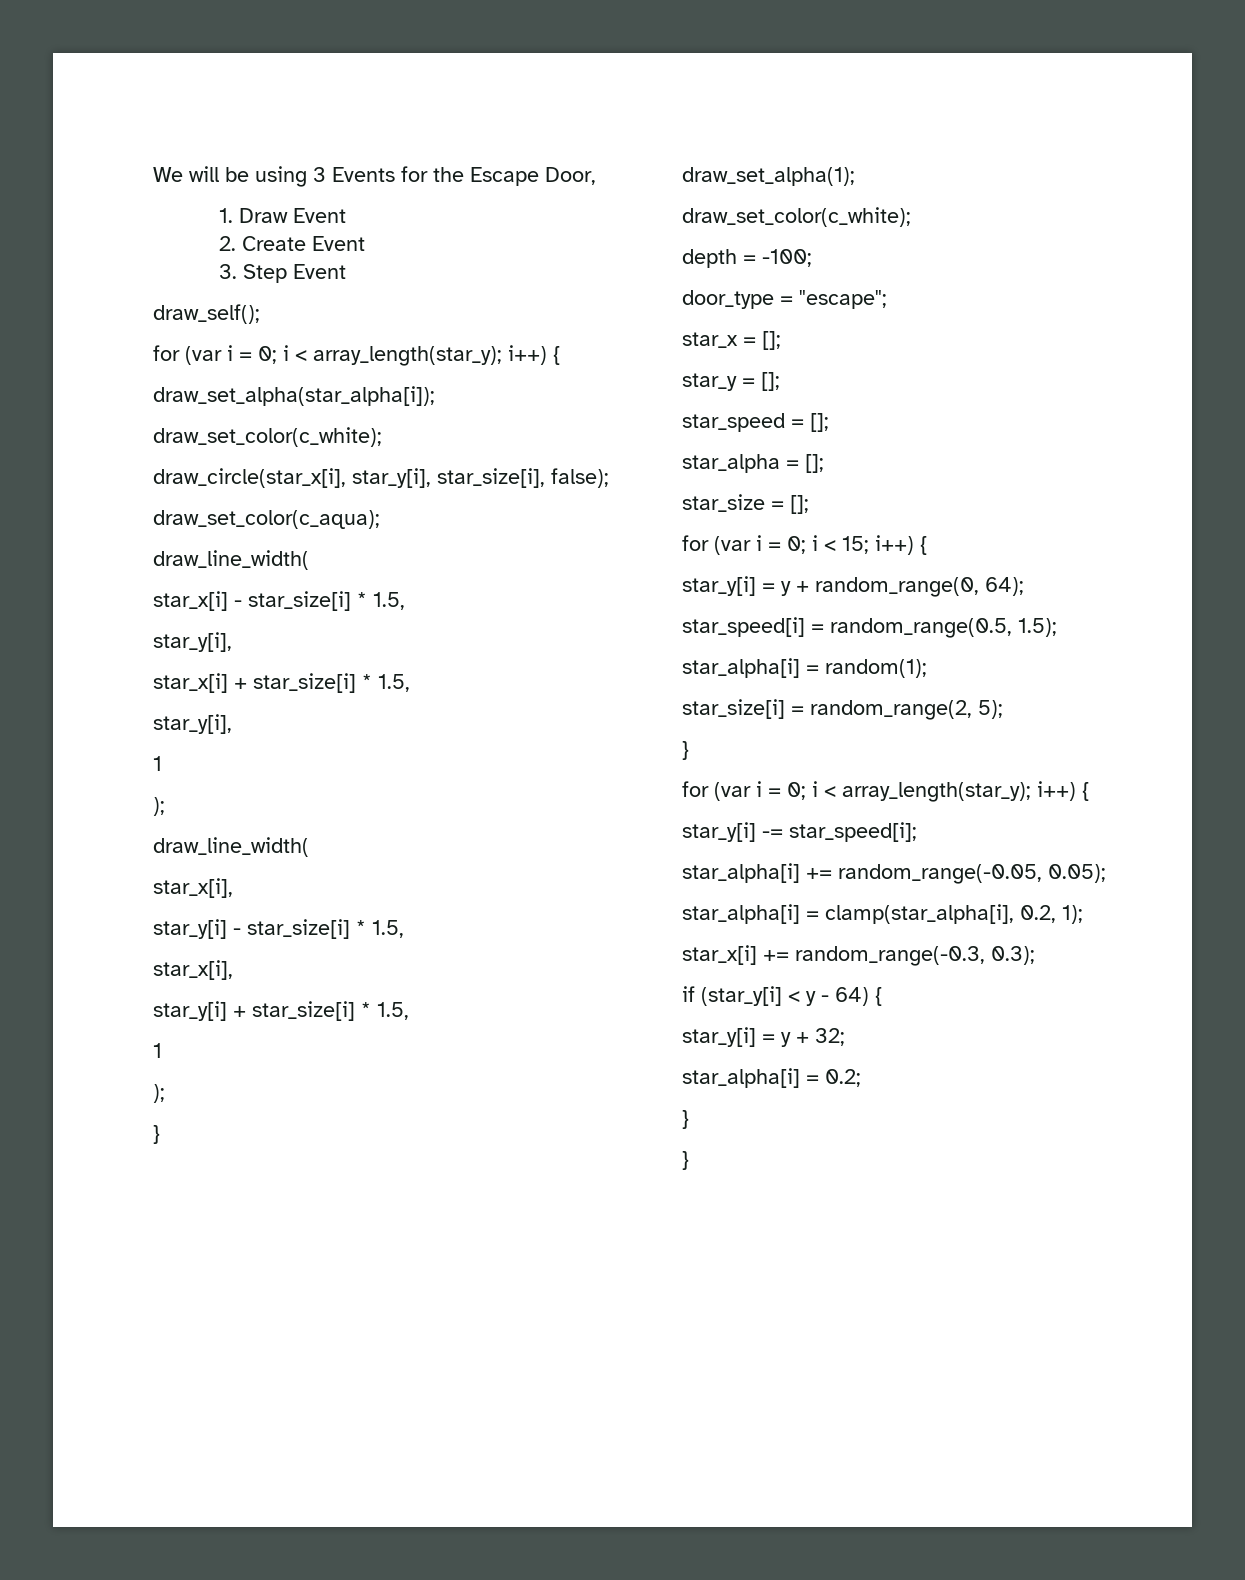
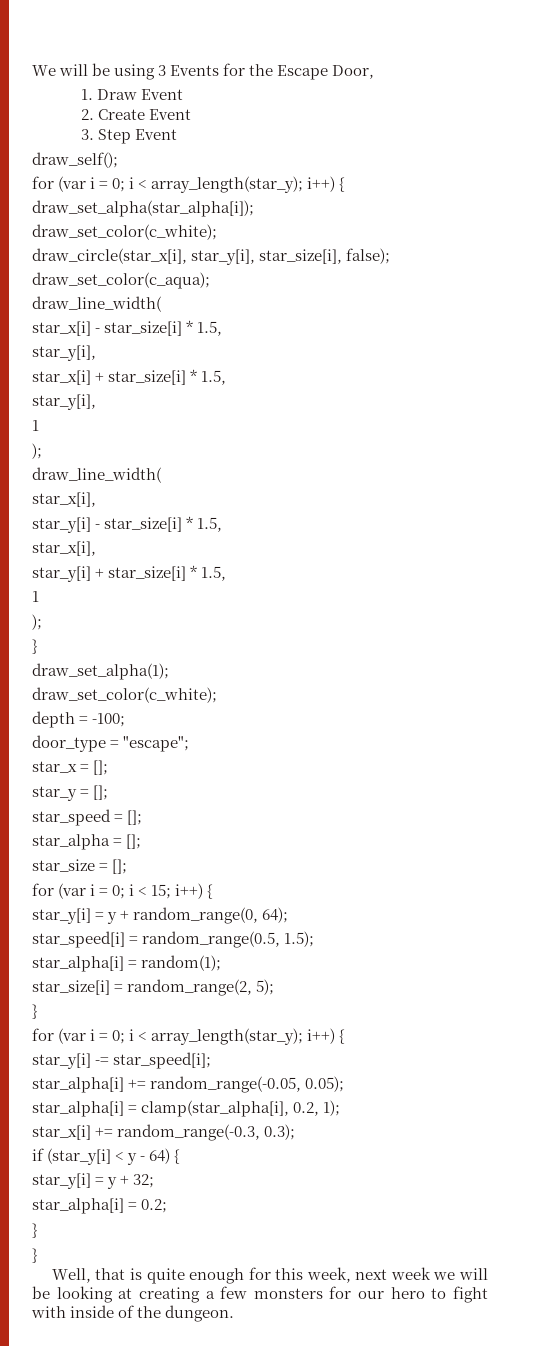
(689, 1160) none -> [51,1267,489,1284] [32,1286,488,1303] [31,1305,235,1322] // Well, that is quite enough for this week, next week we will be looking at creating a few monsters for our hero to fight with inside of the dungeon.

